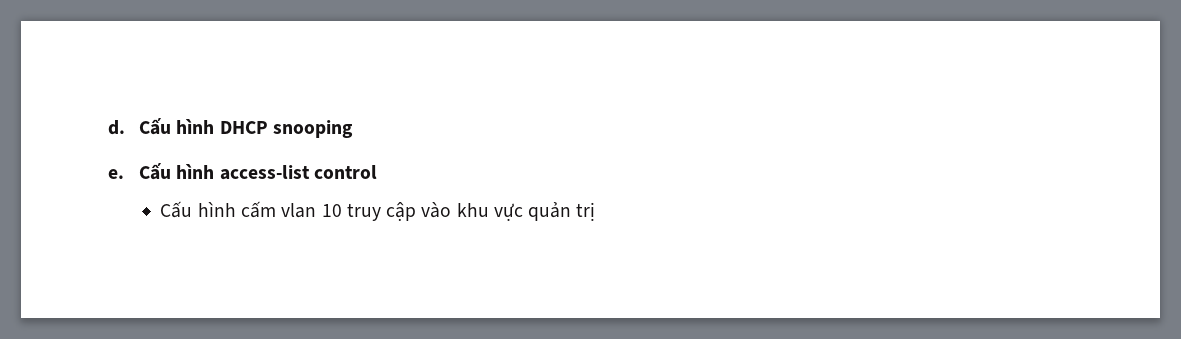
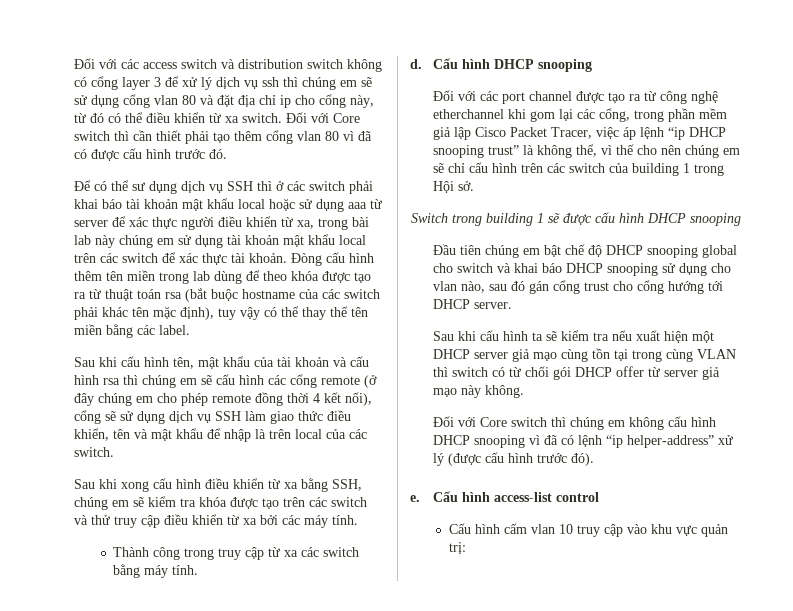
(108, 127) none -> [74,58,383,72] [74,76,373,90] [74,94,375,108] [74,112,361,123] [74,130,373,144] [74,148,228,161] [74,180,374,194] [74,198,383,212] [74,216,370,230] [74,234,367,248] [74,252,375,266] [74,270,372,284] [74,288,381,302] [74,306,369,320] [74,324,191,338] [74,356,370,369] [74,374,378,388] [74,392,373,406] [74,410,352,424] [74,428,368,442] [74,447,115,457] [74,478,363,492] [74,496,368,510] [74,514,359,528] [113,547,360,560] [113,564,199,578] Đối với các access switch và distribution switch không có cổng layer 3 để xử lý dịch vụ ssh thì chúng em sẽ sử dụng cổng vlan 80 và đặt địa chỉ ip cho cổng này, từ đó có thể điều khiển từ xa switch. Đối với Core switch thì cần thiết phải tạo thêm cổng vlan 80 vì đã có được cấu hình trước đó. // Để có thể sư dụng dịch vụ SSH thì ở các switch phải khai báo tài khoản mật khẩu local hoặc sử dụng aaa từ server để xác thực người điều khiển từ xa, trong bài lab này chúng em sử dụng tài khoản mật khẩu local trên các switch để xác thực tài khoản. Đòng cấu hình thêm tên miền trong lab dùng để theo khóa được tạo ra từ thuật toán rsa (bắt buộc hostname của các switch phải khác tên mặc định), tuy vậy có thể thay thế tên miền bằng các label. // Sau khi cấu hình tên, mật khẩu của tài khoản và cấu hình rsa thì chúng em sẽ cấu hình các cổng remote (ở đây chúng em cho phép remote đồng thời 4 kết nối), cổng sẽ sử dụng dịch vụ SSH làm giao thức điều khiển, tên và mật khẩu để nhập là trên local của các switch. // Sau khi xong cấu hình điều khiển từ xa bằng SSH, chúng em sẽ kiểm tra khóa được tạo trên các switch và thử truy cập điều khiển từ xa bởi các máy tính. // Thành công trong truy cập từ xa các switch bằng máy tính. //
(353, 129) none -> [433,90,719,104] [433,108,728,122] [433,127,727,140] [433,144,741,158] [433,162,725,176] [433,181,475,193] [411,212,741,226] [433,244,738,258] [433,263,732,276] [433,280,724,294] [433,299,513,309] [433,330,715,343] [433,348,737,362] [433,366,721,380] [433,385,525,398] [433,416,717,430] [433,435,734,448] [433,452,595,466] // Đối với các port channel được tạo ra từ công nghệ etherchannel khi gom lại các cổng, trong phần mềm giả lập Cisco Packet Tracer, việc áp lệnh “ip DHCP snooping trust” là không thể, vì thế cho nên chúng em sẽ chỉ cấu hình trên các switch của building 1 trong Hội sở. // Switch trong building 1 sẽ được cấu hình DHCP snooping // Đầu tiên chúng em bật chế độ DHCP snooping global cho switch và khai báo DHCP snooping sử dụng cho vlan nào, sau đó gán cổng trust cho cổng hướng tới DHCP server. // Sau khi cấu hình ta sẽ kiểm tra nếu xuất hiện một DHCP server giả mạo cùng tồn tại trong cùng VLAN thì switch có từ chối gói DHCP offer từ server giả mạo này không. // Đối với Core switch thì chúng em không cấu hình DHCP snooping vì đã có lệnh “ip helper-address” xử lý (được cấu hình trước đó).
[576,202,596,221] trị -> [448,542,466,554] trị:

